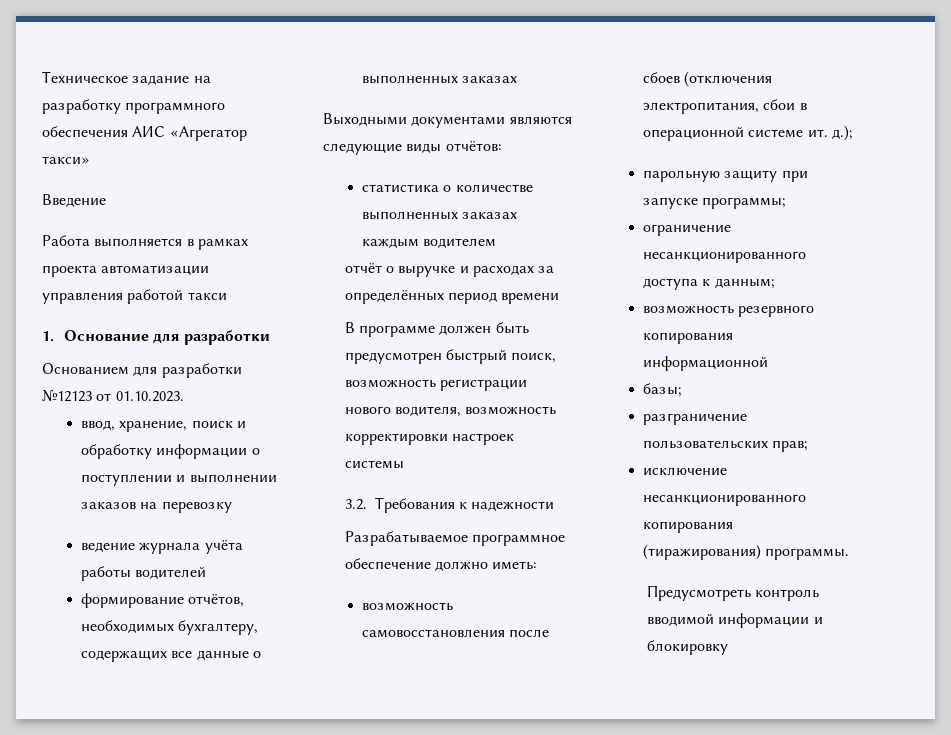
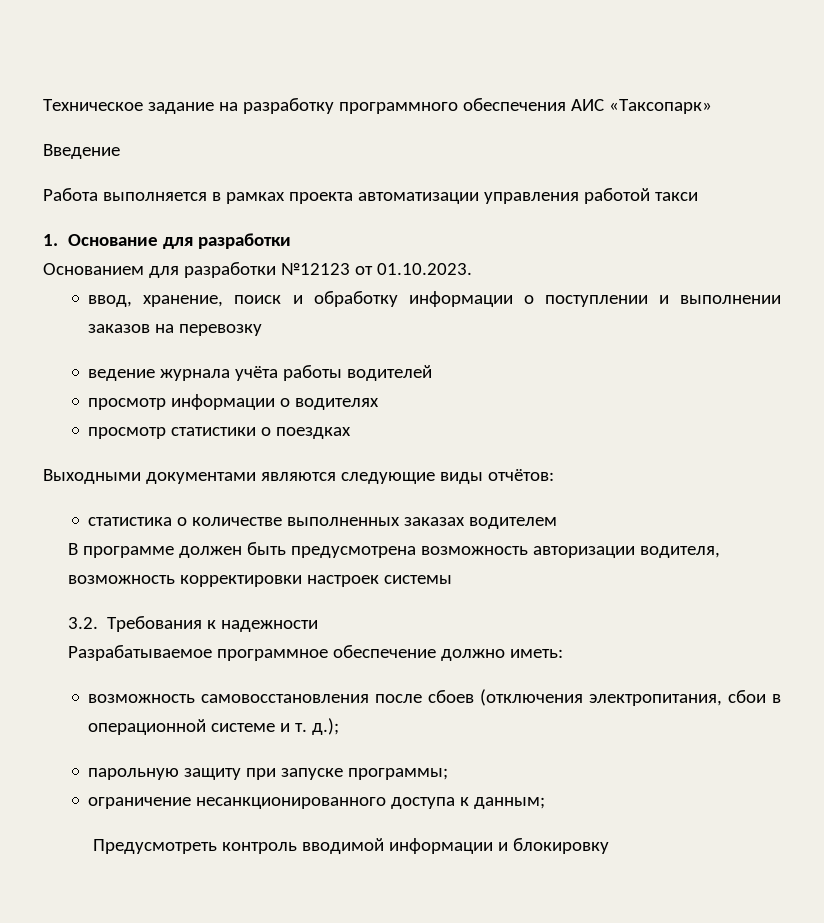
[169,126,247,141] [42,156,90,164] «Агрегатор такси» -> [608,99,712,114] «Таксопарк»
[81,593,245,608] [81,620,259,635] [81,650,262,662] [362,75,518,84] формирование отчётов, необходимых бухгалтеру, содержащих все данные о выполненных заказах -> [88,394,380,410] [88,427,352,439] просмотр информации о водителях // просмотр статистики о поездках
[362,238,420,249] каждым -> (466, 521) none
[344,263,555,277] [344,290,560,304] [344,322,529,337] [344,349,557,364] [344,379,527,391] [344,406,391,415] отчёт о выручке и расходах за определённых период времени // В программе должен быть предусмотрен быстрый поиск, возможность регистрации нового -> [67,542,635,558] В программе должен быть предусмотрена возможность авторизации
[807,129,828,137] ит. -> [280,723,308,732] и т.
[643,305,815,317] [643,332,734,344] [643,356,769,371] [643,383,683,397] [643,413,748,425] [643,440,809,452] [643,467,728,475] [643,494,807,506] [643,521,734,533] [643,544,850,560] // возможность резервного копирования информационной // базы; // разграничение пользовательских прав; // исключение несанкционированного копирования (тиражирования) программы. -> (546, 803) none

